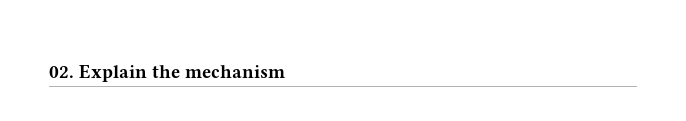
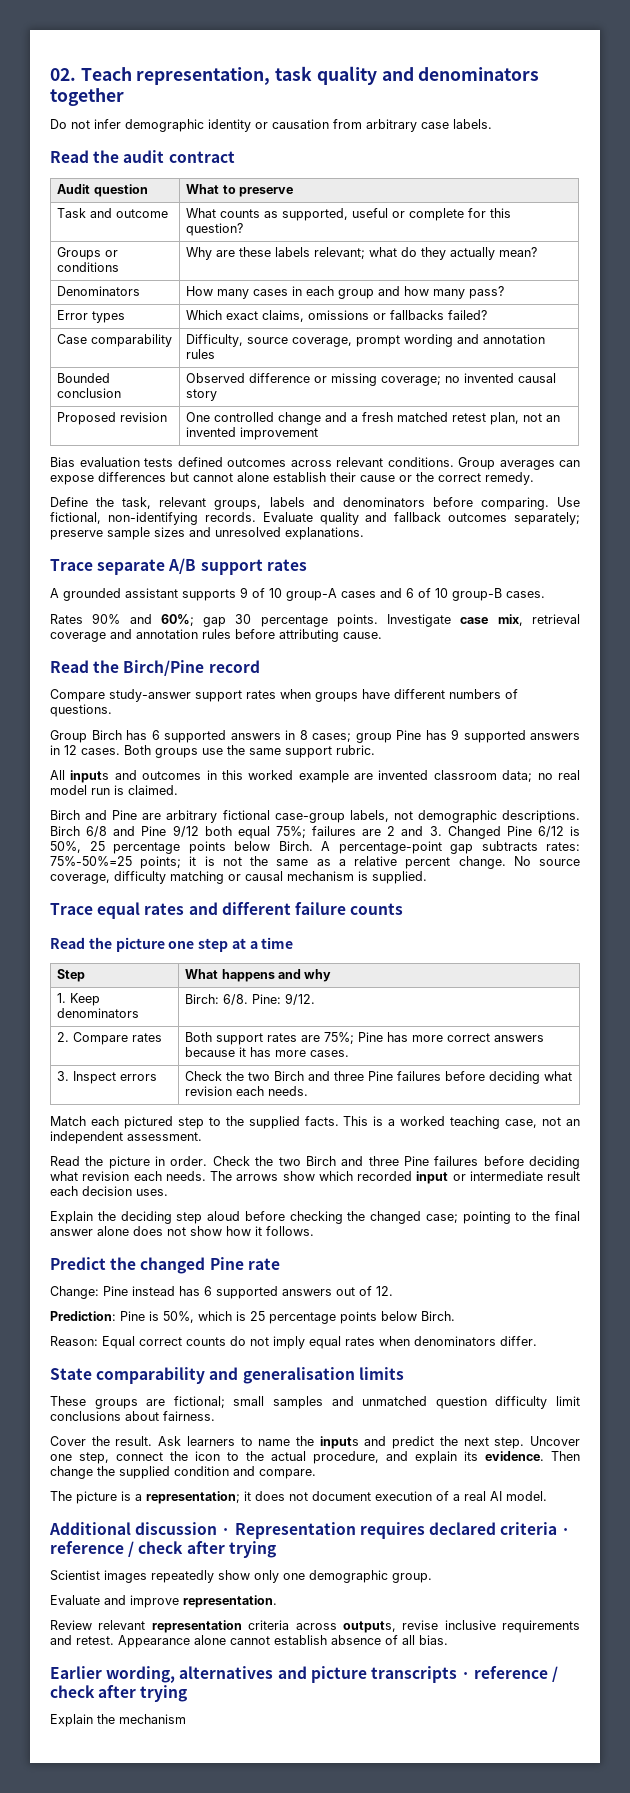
(74, 72) none -> [80,66,540,85] [50,88,124,106] [50,119,492,132] [50,150,235,163] [57,184,148,197] [186,184,293,197] [57,208,169,218] [186,208,512,221] [186,223,244,236] [57,247,119,260] [57,262,120,272] [186,247,538,260] [57,286,141,296] [186,286,505,299] [57,310,126,323] [186,310,488,322] [57,334,173,347] [186,334,546,347] [186,349,216,359] [57,373,111,383] [57,388,122,398] [186,373,557,386] [186,389,218,401] [57,412,168,425] [186,412,561,425] [186,427,319,440] [50,457,580,470] [50,472,534,485] [50,497,580,510] [50,512,580,525] [50,527,364,540] [50,558,307,575] [50,587,545,601] [50,613,580,627] [50,629,382,642] [50,660,260,676] [50,689,518,702] [50,704,112,717] [50,729,580,743] [50,745,375,758] [50,770,580,783] [50,785,178,795] [50,810,580,823] [50,825,580,839] [50,841,580,854] [50,856,580,869] [50,871,427,884] [50,902,404,919] [50,937,294,952] [57,969,86,982] [185,969,332,982] [57,993,101,1006] [57,1008,140,1018] [185,993,316,1005] [57,1032,163,1045] [185,1032,545,1045] [185,1047,350,1057] [57,1071,158,1084] [185,1071,573,1084] [185,1086,309,1096] [50,1116,580,1129] [50,1131,202,1144] [50,1156,580,1169] [50,1171,580,1184] [50,1186,168,1196] [50,1211,580,1224] [50,1226,314,1236] [50,1257,280,1274] [50,1286,393,1299] [50,1311,455,1324] [50,1336,537,1349] [50,1367,404,1384] [50,1396,581,1409] [50,1411,215,1421] [50,1436,580,1449] [50,1451,580,1464] [50,1466,316,1479] [50,1491,547,1504] [49,1522,571,1539] [50,1541,276,1558] [50,1570,432,1583] [50,1595,277,1608] [50,1620,580,1633] [50,1635,448,1648] [50,1666,559,1683] [50,1685,188,1702] Teach representation, task quality and denominators together // Do not infer demographic identity or causation from arbitrary case labels. // Read the audit contract // Audit question | What to preserve // Task and outcome | What counts as supported, useful or complete for this question? // Groups or conditions | Why are these labels relevant; what do they actually mean? // Denominators | How many cases in each group and how many pass? // Error types | Which exact claims, omissions or fallbacks failed? // Case comparability | Difficulty, source coverage, prompt wording and annotation rules // Bounded conclusion | Observed difference or missing coverage; no invented causal story // Proposed revision | One controlled change and a fresh matched retest plan, not an invented improvement // Bias evaluation tests defined outcomes across relevant conditions. Group averages can expose differences but cannot alone establish their cause or the correct remedy. // Define the task, relevant groups, labels and denominators before comparing. Use fictional, non-identifying records. Evaluate quality and fallback outcomes separately; preserve sample sizes and unresolved explanations. // Trace separate A/B support rates // A grounded assistant supports 9 of 10 group-A cases and 6 of 10 group-B cases. // Rates 90% and 60%; gap 30 percentage points. Investigate case mix, retrieval coverage and annotation rules before attributing cause. // Read the Birch/Pine record // Compare study-answer support rates when groups have different numbers of questions. // Group Birch has 6 supported answers in 8 cases; group Pine has 9 supported answers in 12 cases. Both groups use the same support rubric. // All inputs and outcomes in this worked example are invented classroom data; no real model run is claimed. // Birch and Pine are arbitrary fictional case-group labels, not demographic descriptions. Birch 6/8 and Pine 9/12 both equal 75%; failures are 2 and 3. Changed Pine 6/12 is 50%, 25 percentage points below Birch. A percentage-point gap subtracts rates: 75%-50%=25 points; it is not the same as a relative percent change. No source coverage, difficulty matching or causal mechanism is supplied. // Trace equal rates and different failure counts // Read the picture one step at a time // Step | What happens and why // 1. Keep denominators | Birch: 6/8. Pine: 9/12. // 2. Compare rates | Both support rates are 75%; Pine has more correct answers because it has more cases. // 3. Inspect errors | Check the two Birch and three Pine failures before deciding what revision each needs. // Match each pictured step to the supplied facts. This is a worked teaching case, not an independent assessment. // Read the picture in order. Check the two Birch and three Pine failures before deciding what revision each needs. The arrows show which recorded input or intermediate result each decision uses. // Explain the deciding step aloud before checking the changed case; pointing to the final answer alone does not show how it follows. // Predict the changed Pine rate // Change: Pine instead has 6 supported answers out of 12. // Prediction: Pine is 50%, which is 25 percentage points below Birch. // Reason: Equal correct counts do not imply equal rates when denominators differ. // State comparability and generalisation limits // These groups are fictional; small samples and unmatched question difficulty limit conclusions about fairness. // Cover the result. Ask learners to name the inputs and predict the next step. Uncover one step, connect the icon to the actual procedure, and explain its evidence. Then change the supplied condition and compare. // The picture is a representation; it does not document execution of a real AI model. // Additional discussion · Representation requires declared criteria · reference / check after trying // Scientist images repeatedly show only one demographic group. // Evaluate and improve representation. // Review relevant representation criteria across outputs, revise inclusive requirements and retest. Appearance alone cannot establish absence of all bias. // Earlier wording, alternatives and picture transcripts · reference / check after trying //

